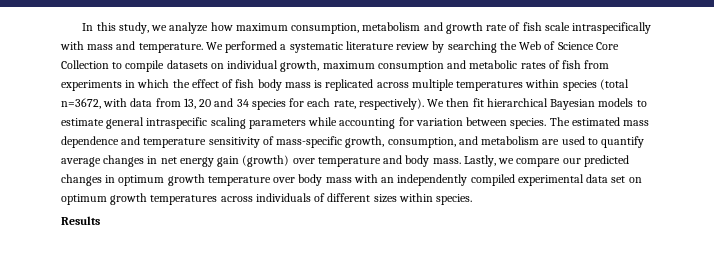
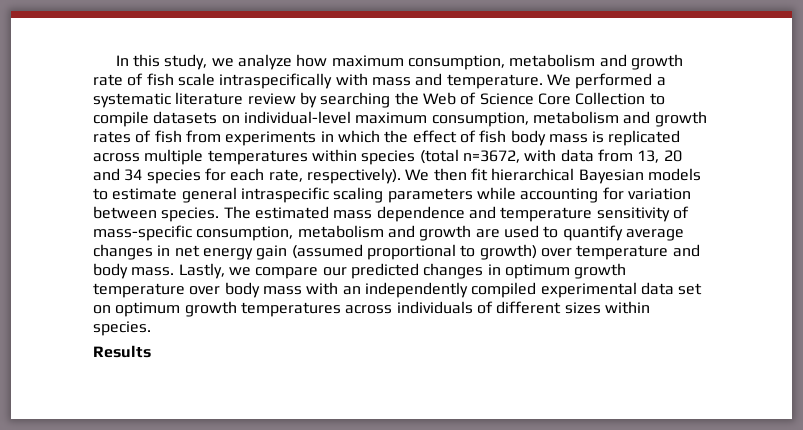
[227,60,518,72] individual growth, maximum consumption and metabolic -> [243,111,707,127] individual-level maximum consumption, metabolism and growth
[345,136,540,148] growth, consumption, and metabolism -> [196,225,472,241] consumption, metabolism and growth
[242,155,290,167] (growth) -> [291,244,537,260] (assumed proportional to growth)

